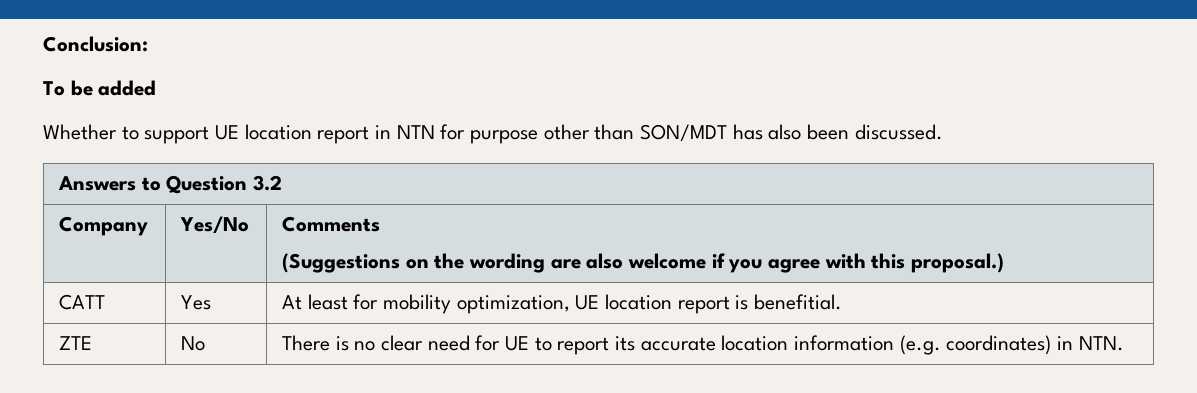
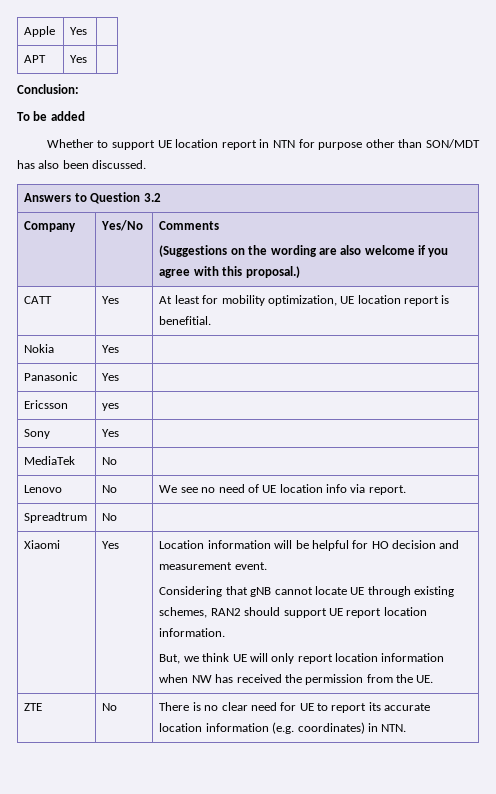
(43, 44) none -> [24,26,56,37] [70,27,88,35] [24,55,47,63] [70,55,88,63] Apple | Yes | // APT | Yes | //
(843, 302) none -> [24,344,55,353] [102,345,120,353] [24,372,79,381] [102,373,120,381] [24,400,69,409] [102,403,120,411] [24,429,51,439] [102,429,120,437] [24,456,76,465] [102,457,118,465] [24,485,63,493] [102,485,118,493] [159,484,406,495] [24,512,88,523] [102,513,118,521] [24,540,61,549] [102,541,120,549] [159,540,460,551] [159,562,267,570] [159,586,455,597] [159,607,427,618] [159,628,226,637] [159,653,445,664] [159,674,434,685] // Nokia | Yes | // Panasonic | Yes | // Ericsson | yes | // Sony | Yes | // MediaTek | No | // Lenovo | No | We see no need of UE location info via report. // Spreadtrum | No | // Xiaomi | Yes | Location information will be helpful for HO decision and measurement event. // Considering that gNB cannot locate UE through existing schemes, RAN2 should support UE report location information. // But, we think UE will only report location information when NW has received the permission from the UE.

